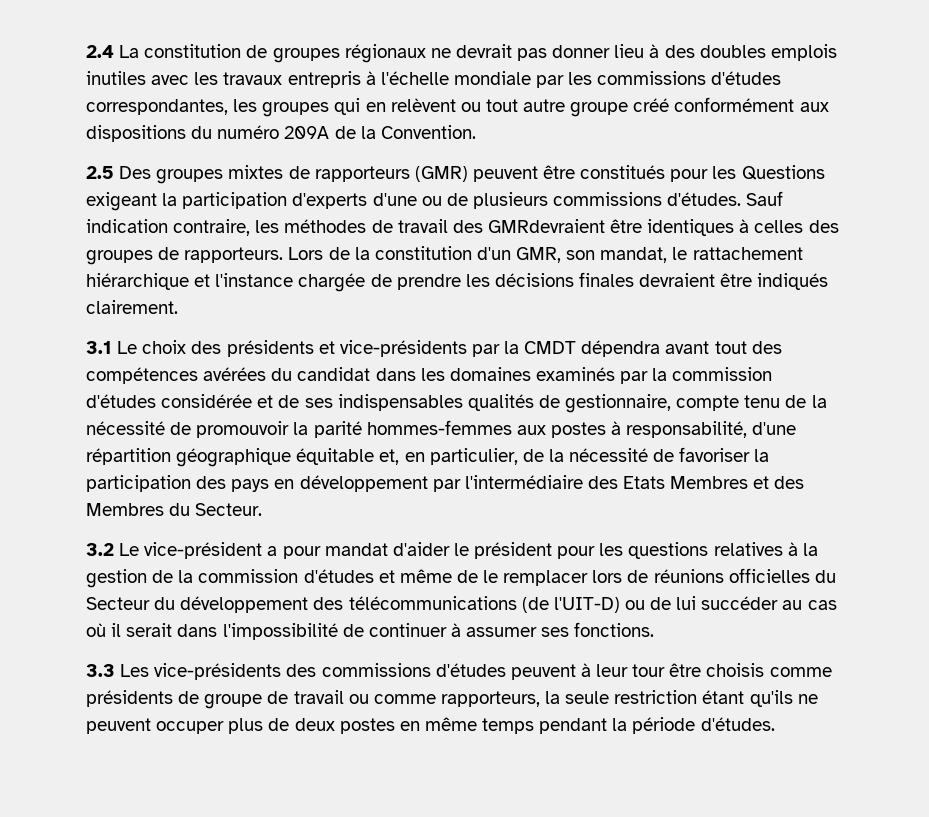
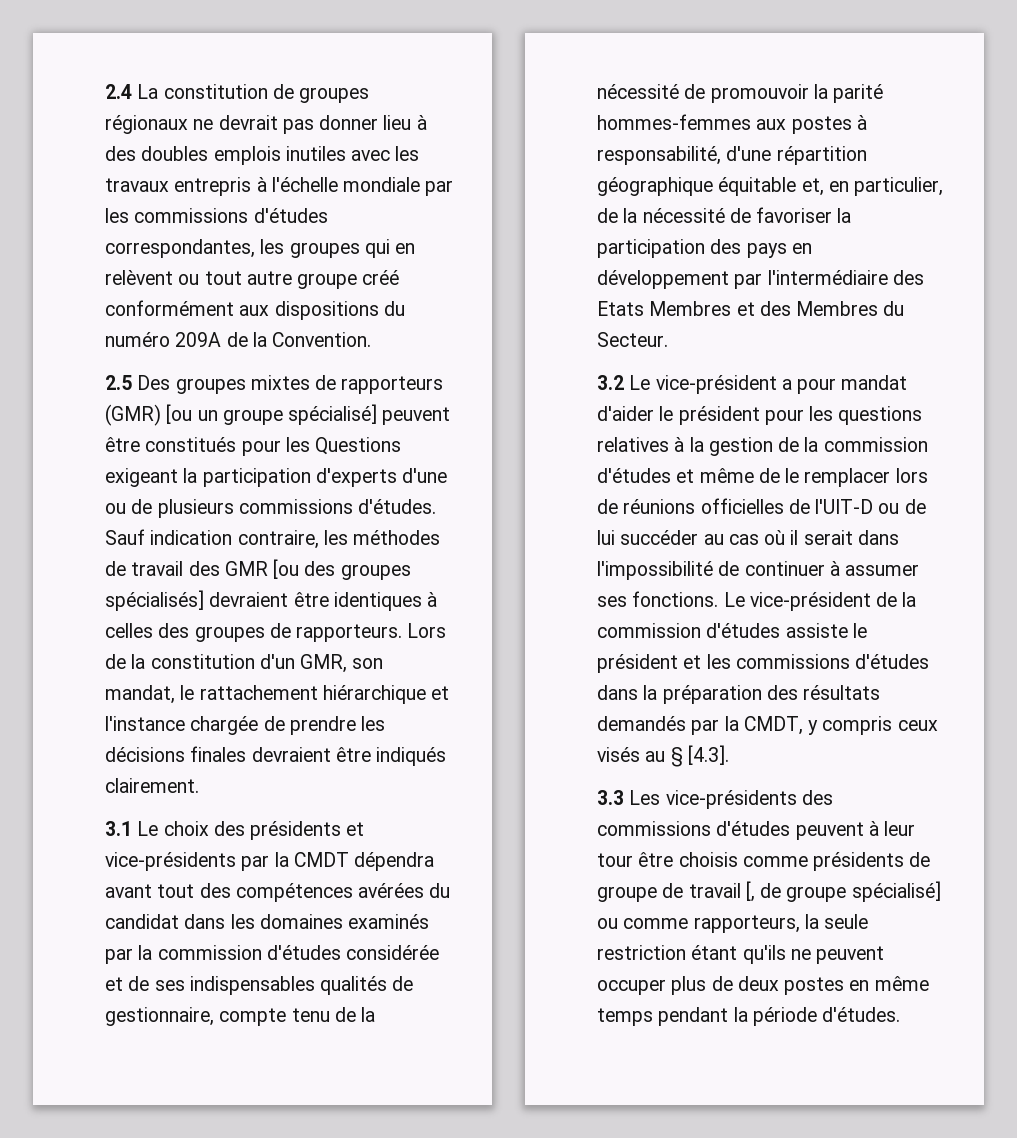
(468, 174) none -> [166,404,378,425] [ou un groupe spécialisé]
[487,219,605,233] GMRdevraient -> [224,559,411,580] [105,590,289,611] GMR [ou des groupes spécialisés] devraient
[814,570,836,583] [86,596,620,613] du Secteur du développement des télécommunications (de l'UIT-D) -> [788,499,874,514] de l'UIT-D
(655, 629) none -> [723,592,917,611] [597,623,867,638] [597,654,930,673] [597,685,881,704] [597,716,938,735] [597,745,729,767] Le vice-président de la commission d'études assiste le président et les commissions d'études dans la préparation des résultats demandés par la CMDT, y compris ceux visés au § [4.3].
(344, 697) none -> [745,881,941,902] [, de groupe spécialisé]

